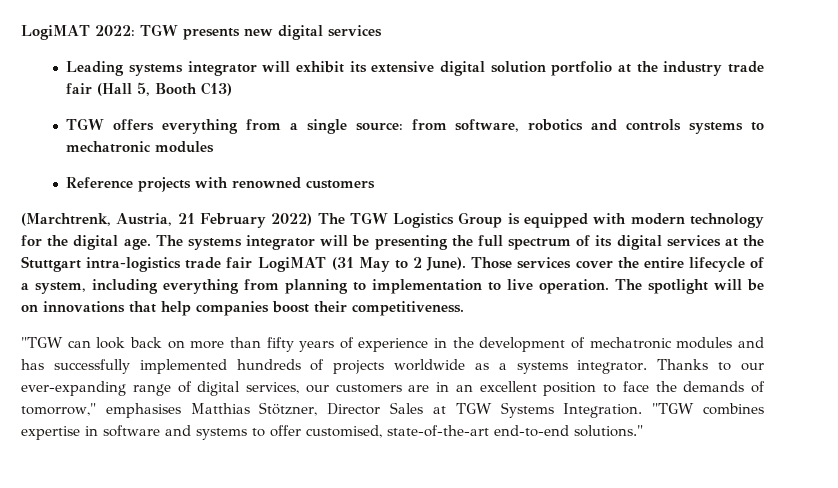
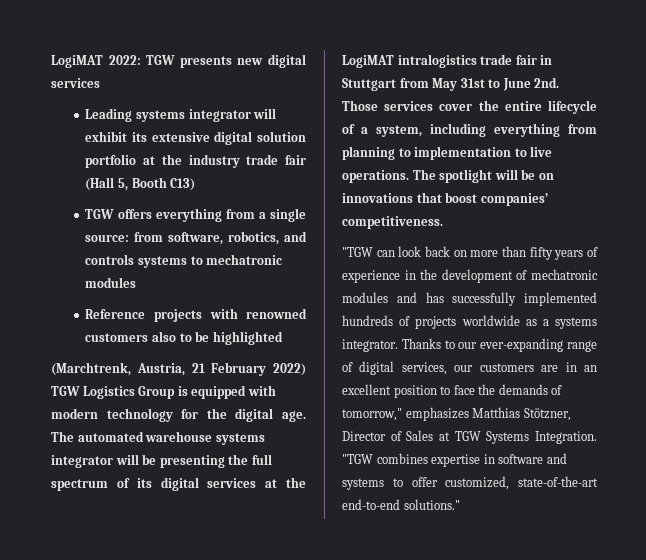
[528,119,584,131] robotics -> [228,231,280,245] robotics,
(376, 184) none -> [151,331,283,345] also to be highlighted
[317,213,345,224] The -> (306, 369) none
(183, 240) none -> [77,431,213,442] automated warehouse
[21,256,467,272] Stuttgart intra-logistics trade fair LogiMAT (31 May to 2 June). -> [342,54,553,68] [342,77,560,91] LogiMAT intralogistics trade fair in Stuttgart from May 31st to June 2nd.
[539,279,609,294] operation. -> [342,170,409,183] operations.
[161,301,347,316] help companies boost their -> [445,192,548,206] boost companies’
[105,403,181,418] emphasises -> [405,407,469,421] emphasizes
(381, 409) none -> [390,431,402,441] of
[306,425,382,438] customised, -> [445,476,510,490] customized,

